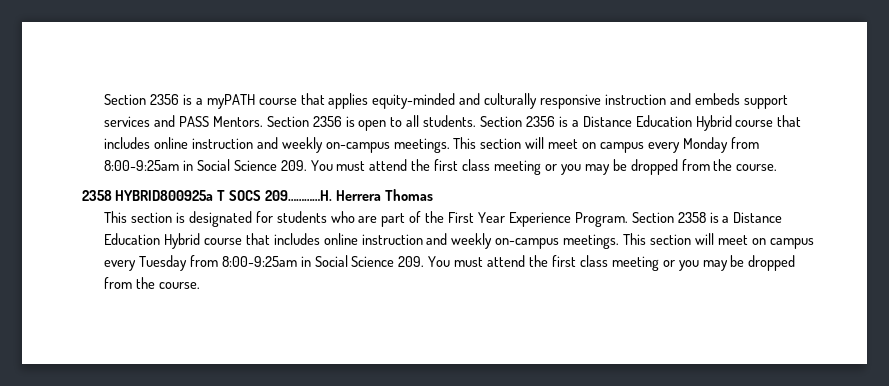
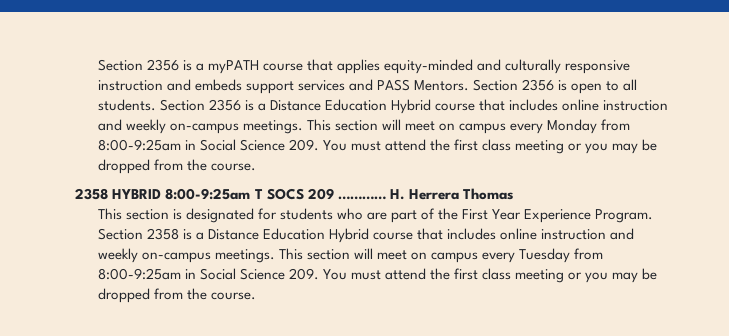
[115,190,333,201] HYBRID800925a T SOCS 209…………H. -> [112,188,405,200] HYBRID 8:00-9:25am T SOCS 209 ………… H.

